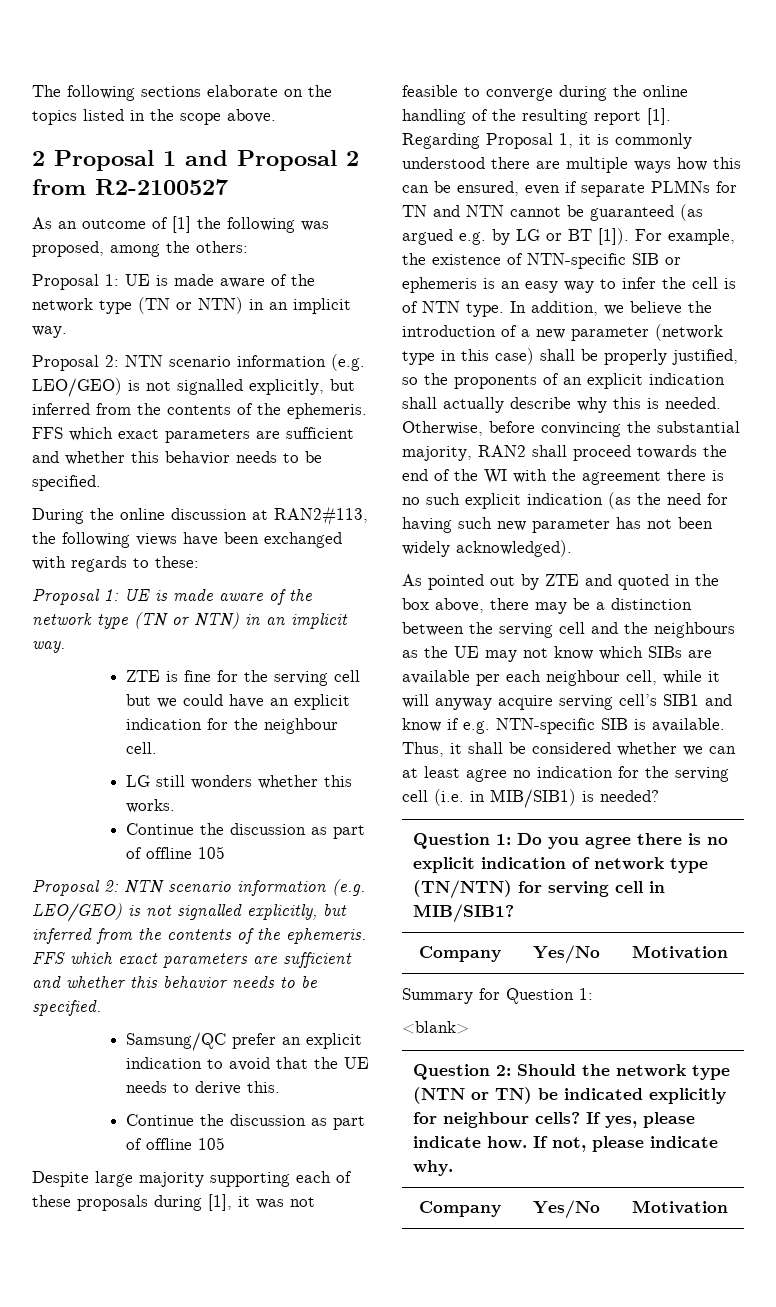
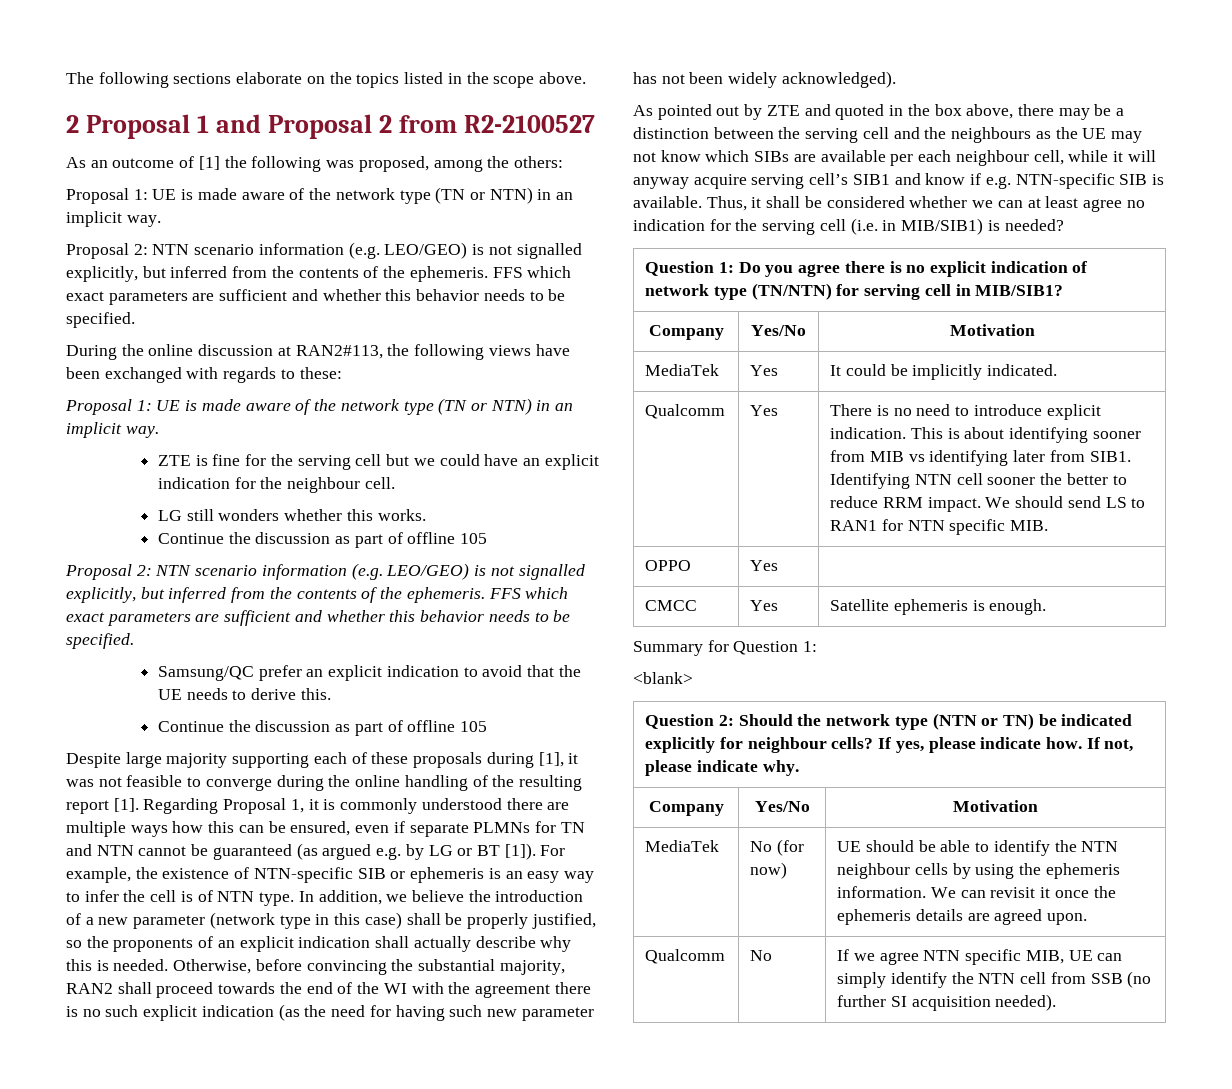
(728, 952) none -> [645,364,720,376] [750,365,779,376] [830,364,1058,380] [645,404,726,419] [750,405,779,416] [830,404,1101,420] [830,427,1141,443] [830,450,1131,466] [830,473,1127,489] [830,496,1146,512] [830,519,1049,535] [645,560,692,571] [750,560,779,571] [645,600,698,611] [750,600,779,611] [830,599,1047,615] // MediaTek | Yes | It could be implicitly indicated. // Qualcomm | Yes | There is no need to introduce explicit indication. This is about identifying sooner from MIB vs identifying later from SIB1. Identifying NTN cell sooner the better to reduce RRM impact. We should send LS to RAN1 for NTN specific MIB. // OPPO | Yes | // CMCC | Yes | Satellite ephemeris is enough.
(728, 1207) none -> [645,840,720,852] [750,839,804,856] [750,862,788,879] [837,840,1119,856] [837,863,1120,879] [837,886,1116,898] [837,909,1088,925] [645,949,726,964] [750,950,773,961] [837,949,1123,965] [837,971,1152,988] [837,994,1057,1011] // MediaTek | No (for now) | UE should be able to identify the NTN neighbour cells by using the ephemeris information. We can revisit it once the ephemeris details are agreed upon. // Qualcomm | No | If we agree NTN specific MIB, UE can simply identify the NTN cell from SSB (no further SI acquisition needed).

